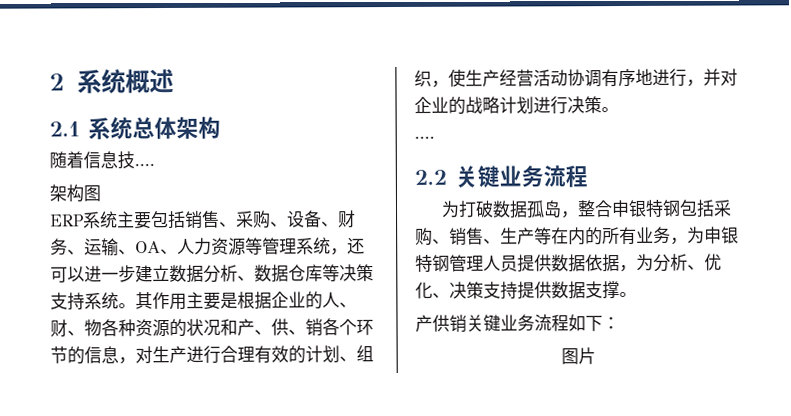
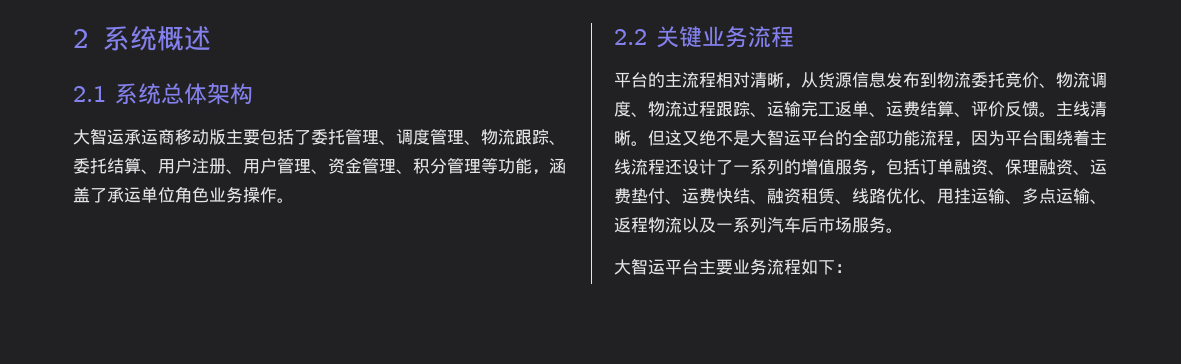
[49,151,155,170] [49,184,101,203] [50,210,356,230] [50,237,365,257] [50,264,374,283] [50,291,357,311] [50,318,374,338] [50,345,374,365] [414,68,738,88] [414,96,619,115] [414,135,435,139] 随着信息技.... // 架构图 // ERP系统主要包括销售、采购、设备、财务、运输、OA、人力资源等管理系统，还可以进一步建立数据分析、数据仓库等决策支持系统。其作用主要是根据企业的人、财、物各种资源的状况和产、供、销各个环节的信息，对生产进行合理有效的计划、组织，使生产经营活动协调有序地进行，并对企业的战略计划进行决策。 // .... -> [73,128,566,145] [73,158,566,175] [73,186,294,203] 大智运承运商移动版主要包括了委托管理、调度管理、物流跟踪、委托结算、用户注册、用户管理、资金管理、积分管理等功能，涵盖了承运单位角色业务操作。
[440,199,732,219] [415,226,739,246] [415,253,722,273] [415,281,637,300] [415,314,501,333] 为打破数据孤岛，整合申银特钢包括采购、销售、生产等在内的所有业务，为申银特钢管理人员提供数据依据，为分析、优化、决策支持提供数据支撑。 // 产供销关键 -> [614,72,1107,89] [614,101,1107,117] [614,129,1107,147] [614,159,1107,176] [614,188,1107,204] [614,217,903,233] [614,258,733,275] 平台的主流程相对清晰，从货源信息发布到物流委托竞价、物流调度、物流过程跟踪、运输完工返单、运费结算、评价反馈。主线清晰。但这又绝不是大智运平台的全部功能流程，因为平台围绕着主线流程还设计了一系列的增值服务，包括订单融资、保理融资、运费垫付、运费快结、融资租赁、线路优化、甩挂运输、多点运输、返程物流以及一系列汽车后市场服务。 // 大智运平台主要
[561,347,596,365] // 图片 -> (852, 268) none

